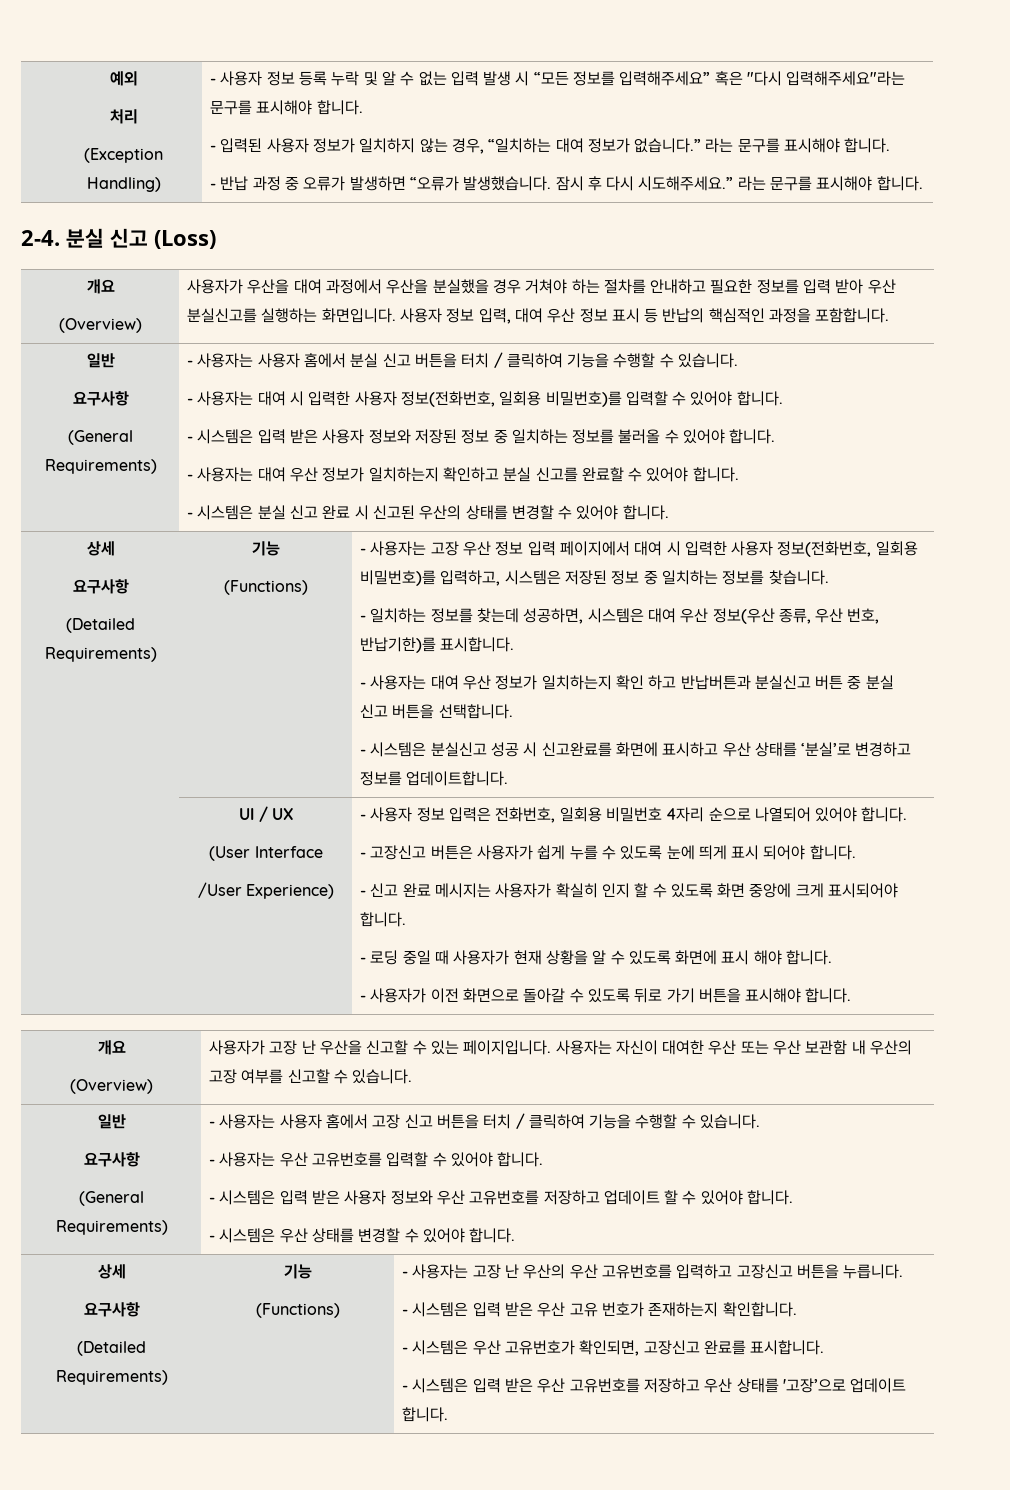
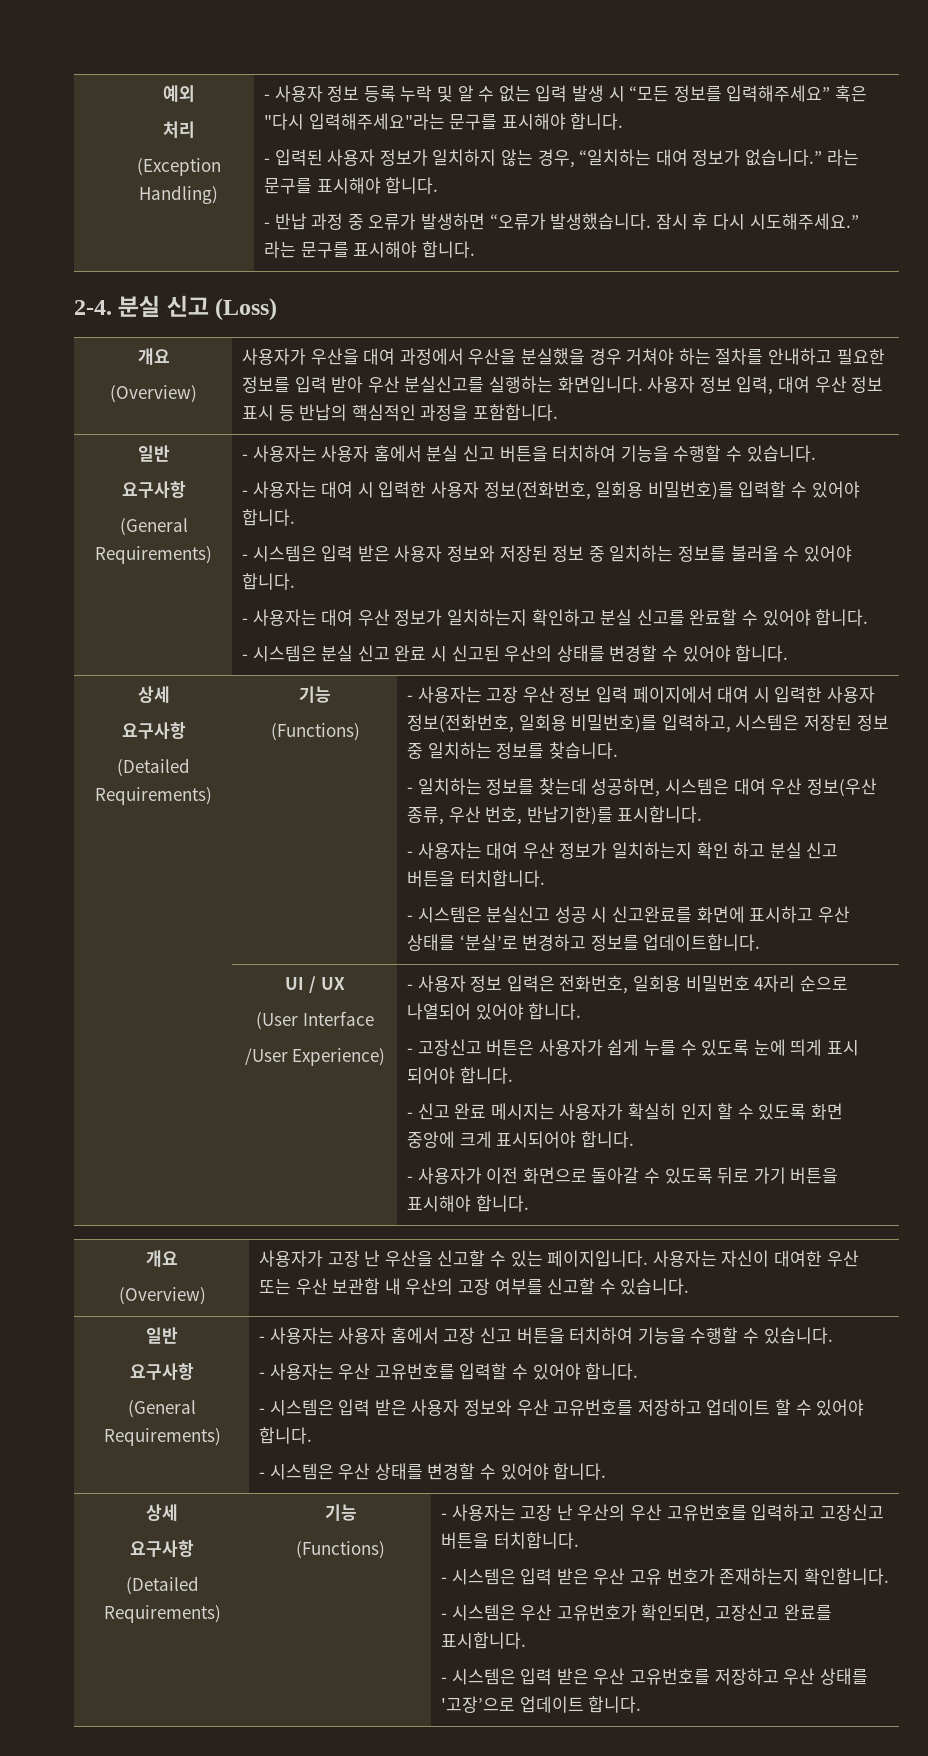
[461,352,563,368] 터치 / 클릭하여 -> [552,445,617,462] 터치하여
[680,675,894,690] [359,704,513,719] 반납버튼과 분실신고 버튼 중 분실 신고 버튼을 선택합니다. -> [769,842,839,859] [407,870,545,887] 분실 신고 버튼을 터치합니다.
[359,950,833,965] // - 로딩 중일 때 사용자가 현재 상황을 알 수 있도록 화면에 표시 해야 합니다. -> (634, 1139) none
[483,1113,585,1129] 터치 / 클릭하여 -> [569,1327,634,1344] 터치하여
[843,1264,904,1279] 누릅니다. -> [493,1532,579,1549] 터치합니다.

